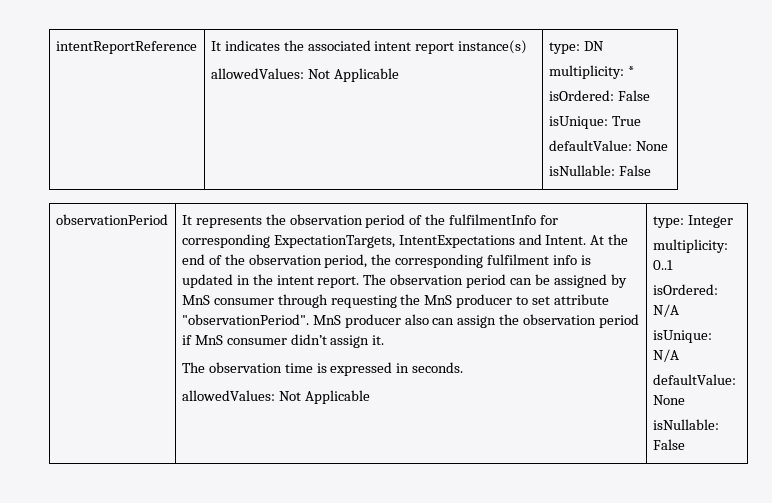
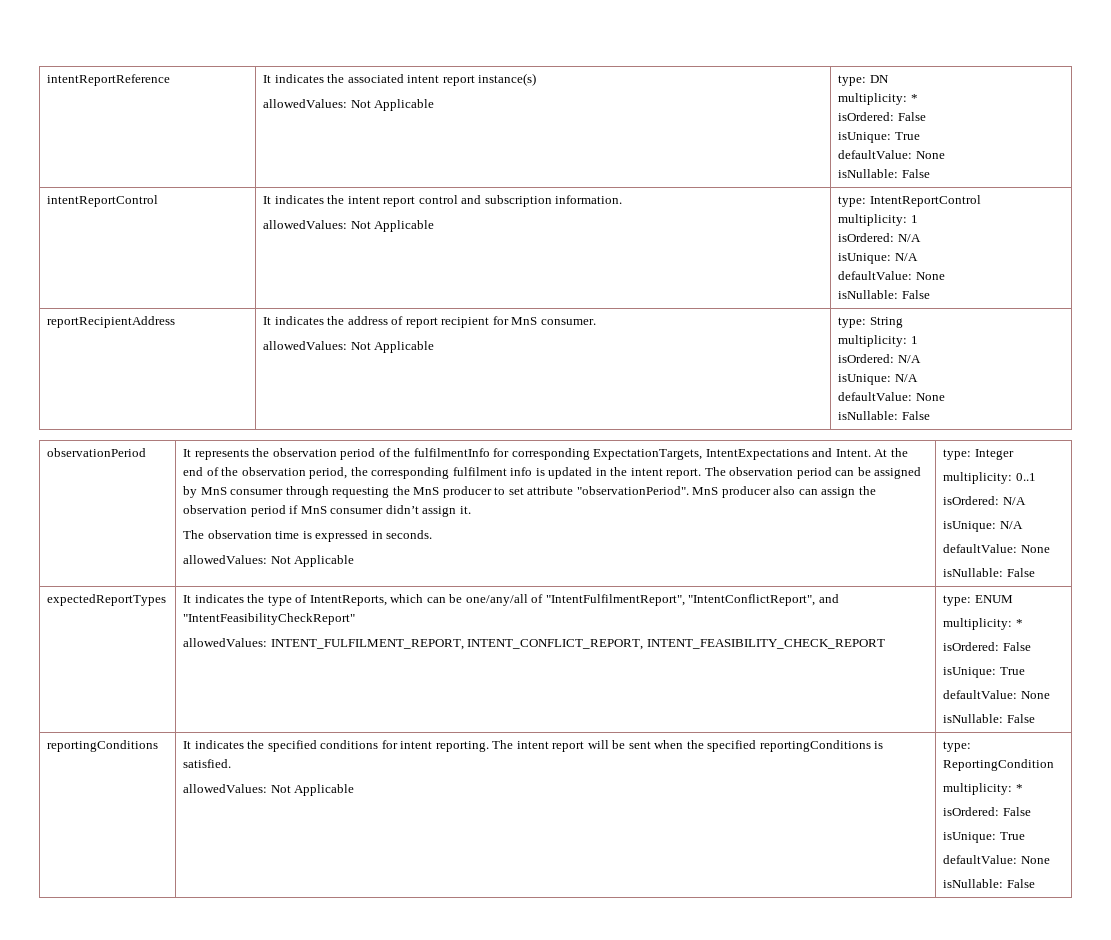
(651, 170) none -> [47,195,159,207] [263,195,623,207] [263,220,435,232] [838,195,981,207] [838,214,918,226] [838,233,921,242] [838,253,918,264] [838,271,945,280] [838,290,930,299] [47,316,176,328] [263,316,596,328] [263,341,435,353] [838,317,903,328] [838,335,918,347] [838,354,921,363] [838,374,918,385] [838,392,945,401] [838,411,930,420] // intentReportControl | It indicates the intent report control and subscription information. // allowedValues: Not Applicable | type: IntentReportControl // multiplicity: 1 // isOrdered: N/A // isUnique: N/A // defaultValue: None // isNullable: False // reportRecipientAddress | It indicates the address of report recipient for MnS consumer. // allowedValues: Not Applicable | type: String // multiplicity: 1 // isOrdered: N/A // isUnique: N/A // defaultValue: None // isNullable: False
(685, 444) none -> [47,594,167,606] [183,594,839,606] [183,613,356,625] [183,638,885,650] [943,595,1013,606] [943,618,1023,630] [943,642,1031,651] [943,667,1025,678] [943,690,1050,699] [943,714,1035,723] [47,740,159,752] [183,740,884,752] [183,759,232,768] [183,784,355,796] [943,741,972,752] [943,759,1055,771] [943,783,1023,795] [943,807,1031,816] [943,832,1025,843] [943,855,1050,864] [943,879,1035,888] // expectedReportTypes | It indicates the type of IntentReports, which can be one/any/all of "IntentFulfilmentReport", "IntentConflictReport", and "IntentFeasibilityCheckReport" // allowedValues: INTENT_FULFILMENT_REPORT, INTENT_CONFLICT_REPORT, INTENT_FEASIBILITY_CHECK_REPORT | type: ENUM // multiplicity: * // isOrdered: False // isUnique: True // defaultValue: None // isNullable: False // reportingConditions | It indicates the specified conditions for intent reporting. The intent report will be sent when the specified reportingConditions is satisfied. // allowedValues: Not Applicable | type: ReportingCondition // multiplicity: * // isOrdered: False // isUnique: True // defaultValue: None // isNullable: False

